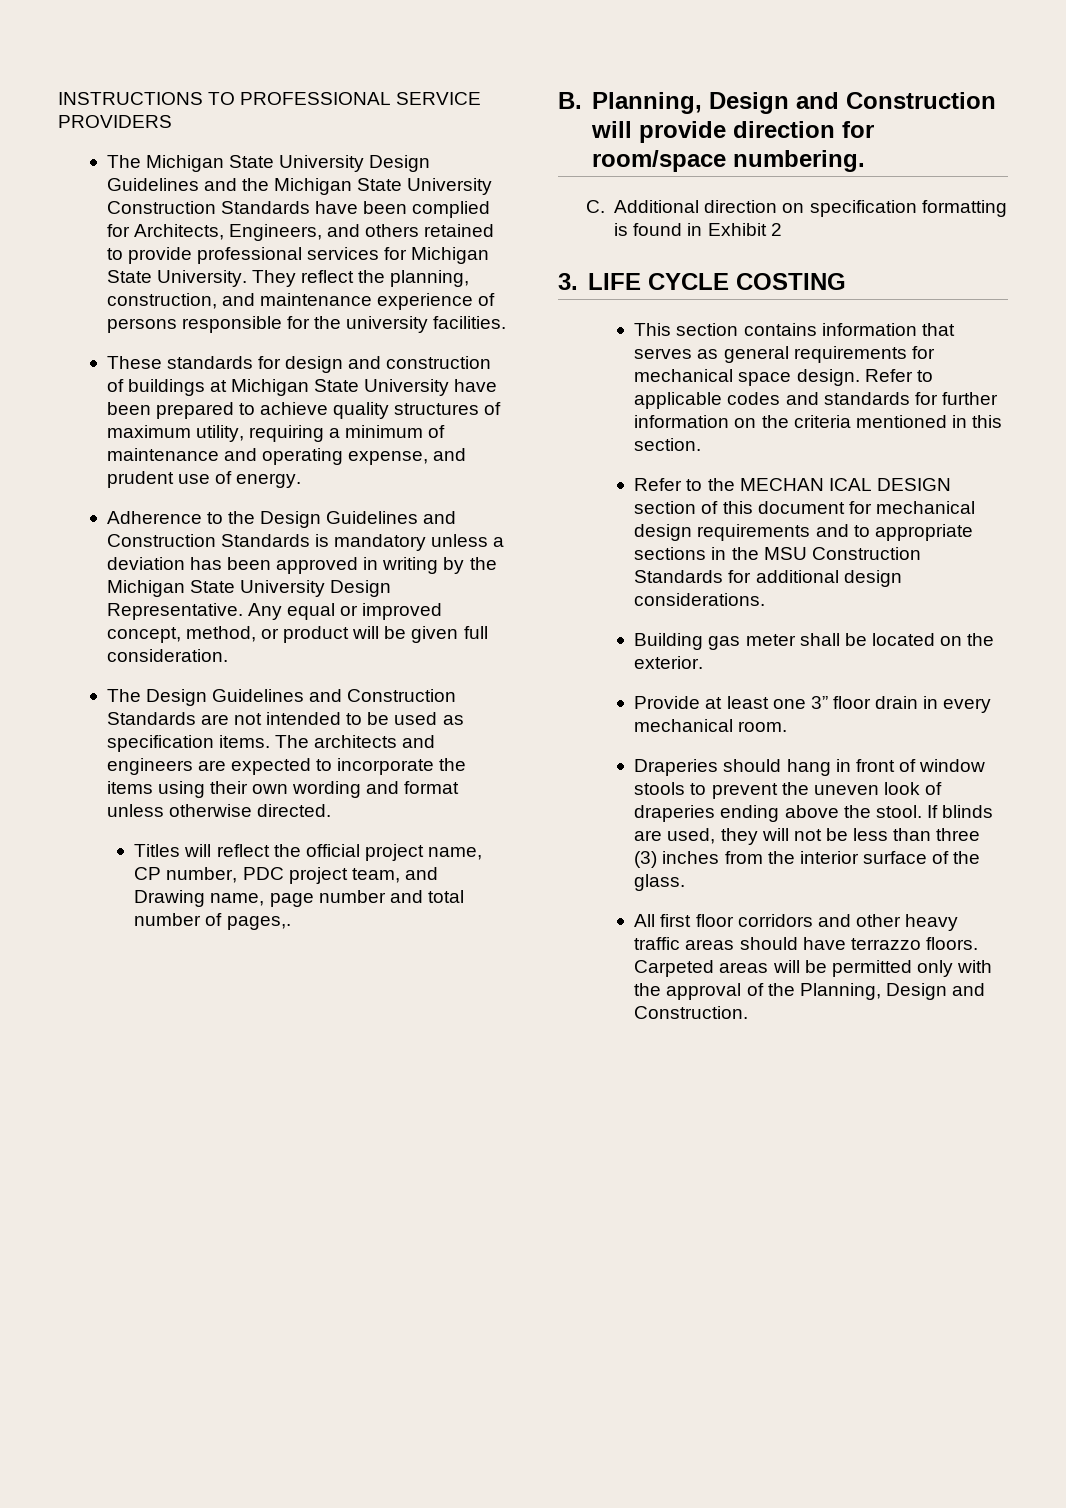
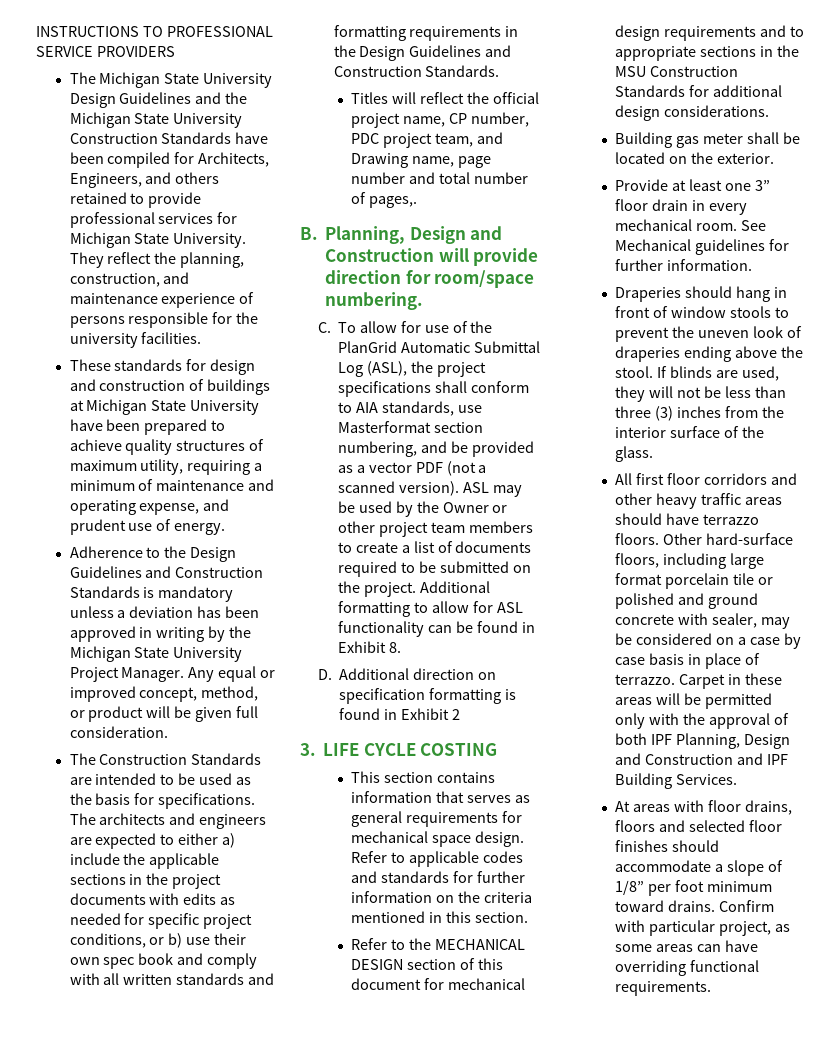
[412,201,491,218] complied -> [107,152,171,168] compiled
[330,580,392,597] [106,603,243,620] Design Representative. -> [69,667,185,682] Project Manager.
[145,689,343,706] Design Guidelines and -> (96, 759) none
[233,713,262,725] not -> (92, 781) none
[106,735,270,752] specification items. -> [69,793,256,809] the basis for specifications.
[337,758,467,775] [106,781,460,798] [106,804,331,817] incorporate the items using their own wording and format unless otherwise directed. -> [178,833,236,848] [69,853,220,869] [69,873,222,889] [69,893,236,905] [69,913,253,929] [69,933,247,948] [69,953,258,969] [69,973,275,985] [333,25,519,41] [333,45,512,61] [333,65,500,77] either a) include the applicable sections in the project documents with edits as needed for specific project conditions, or b) use their own spec book and comply with all written standards and formatting requirements in the Design Guidelines and Construction Standards.
(605, 206) none -> [337,321,493,333] [337,341,540,353] [337,361,486,377] [337,381,529,397] [337,401,482,416] [337,421,483,433] [337,441,534,457] [337,461,487,476] [337,481,522,497] [337,501,508,517] [337,521,533,537] [337,541,532,553] [337,561,531,577] [337,581,490,597] [337,601,523,617] [337,621,535,637] [337,641,401,653] [317,669,332,680] To allow for use of the PlanGrid Automatic Submittal Log (ASL), the project specifications shall conform to AIA standards, use Masterformat section numbering, and be provided as a vector PDF (not a scanned version). ASL may be used by the Owner or other project team members to create a list of documents required to be submitted on the project. Additional formatting to allow for ASL functionality can be found in Exhibit 8. // D.
[739,478,872,491] MECHAN ICAL -> [434,939,525,950] MECHANICAL
(788, 726) none -> [740,220,766,231] [615,239,789,255] [615,259,753,271] See Mechanical guidelines for further information.
[634,960,715,977] Carpeted -> [663,533,793,545] [615,553,764,569] [615,573,773,589] [615,593,758,609] [615,613,790,629] [615,633,801,649] [615,653,760,669] [615,673,782,689] Other hard-surface floors, including large format porcelain tile or polished and ground concrete with sealer, may be considered on a case by case basis in place of terrazzo. Carpet in these
[767,983,986,1000] [634,1006,749,1019] the Planning, Design and Construction. -> [615,733,790,749] [615,753,788,765] [615,773,738,789] [615,800,792,815] [615,820,782,832] [615,840,720,852] [615,860,783,876] [615,880,772,896] [615,900,774,912] [615,920,790,936] [615,940,758,952] [615,960,760,976] [615,981,712,996] both IPF Planning, Design and Construction and IPF Building Services. // At areas with floor drains, floors and selected floor finishes should accommodate a slope of 1/8” per foot minimum toward drains. Confirm with particular project, as some areas can have overriding functional requirements.

